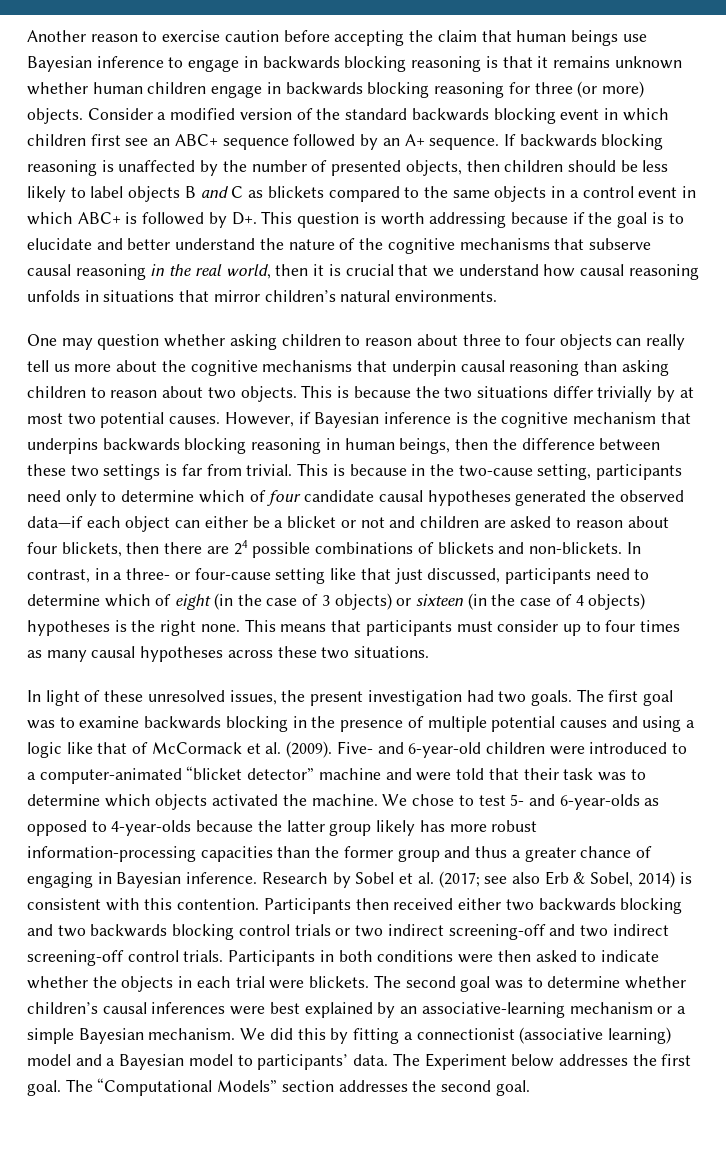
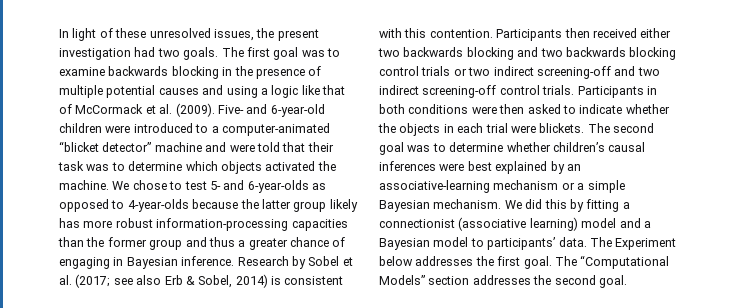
[27,30,647,46] [27,56,682,72] [27,81,644,98] [27,108,669,124] [27,134,664,150] [27,160,669,176] [27,186,697,202] [27,211,684,228] [27,238,651,254] [27,264,699,280] [27,290,498,302] [27,334,686,350] [27,360,669,376] [27,385,694,402] [27,412,691,428] [27,438,661,454] [27,463,683,480] [27,490,684,506] [27,516,669,532] [27,540,641,558] [27,568,650,584] [27,593,646,610] [27,619,681,636] [27,646,430,662] Another reason to exercise caution before accepting the claim that human beings use Bayesian inference to engage in backwards blocking reasoning is that it remains unknown whether human children engage in backwards blocking reasoning for three (or more) objects. Consider a modified version of the standard backwards blocking event in which children first see an ABC+ sequence followed by an A+ sequence. If backwards blocking reasoning is unaffected by the number of presented objects, then children should be less likely to label objects B and C as blickets compared to the same objects in a control event in which ABC+ is followed by D+. This question is worth addressing because if the goal is to elucidate and better understand the nature of the cognitive mechanisms that subserve causal reasoning in the real world, then it is crucial that we understand how causal reasoning unfolds in situations that mirror children’s natural environments. // One may question whether asking children to reason about three to four objects can really tell us more about the cognitive mechanisms that underpin causal reasoning than asking children to reason about two objects. This is because the two situations differ trivially by at most two potential causes. However, if Bayesian inference is the cognitive mechanism that underpins backwards blocking reasoning in human beings, then the difference between these two settings is far from trivial. This is because in the two-cause setting, participants need only to determine which of four candidate causal hypotheses generated the observed data—if each object can either be a blicket or not and children are asked to reason about four blickets, then there are 24 possible combinations of blickets and non-blickets. In contrast, in a three- or four-cause setting like that just discussed, participants need to determine which of eight (in the case of 3 objects) or sixteen (in the case of 4 objects) hypotheses is the right none. This means that participants must consider up to four times as many causal hypotheses across these two situations. // -> (59, 33) none

